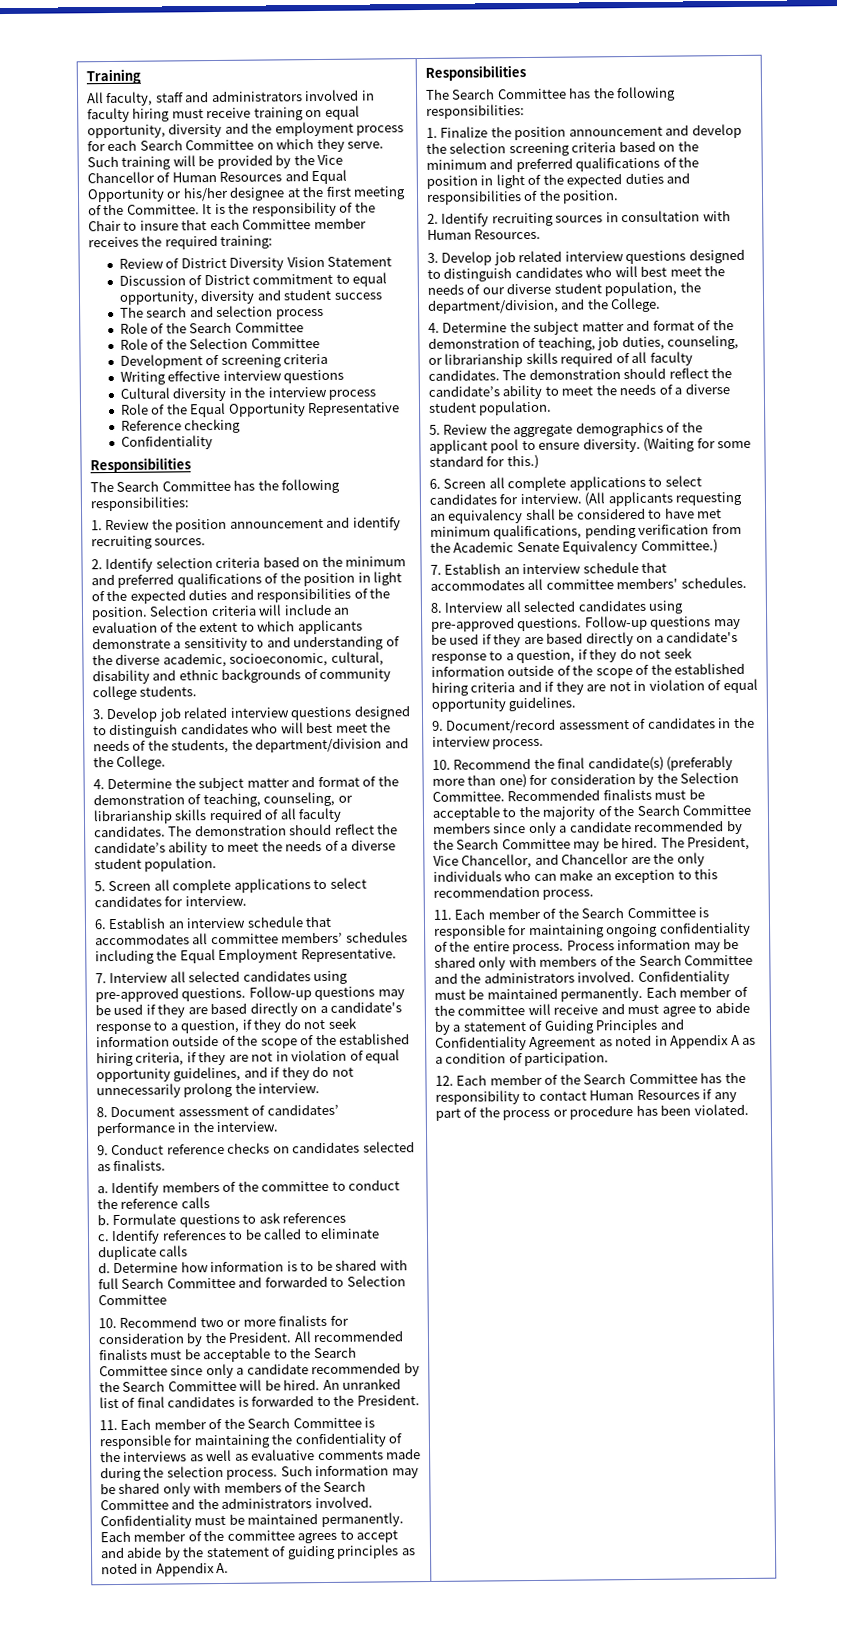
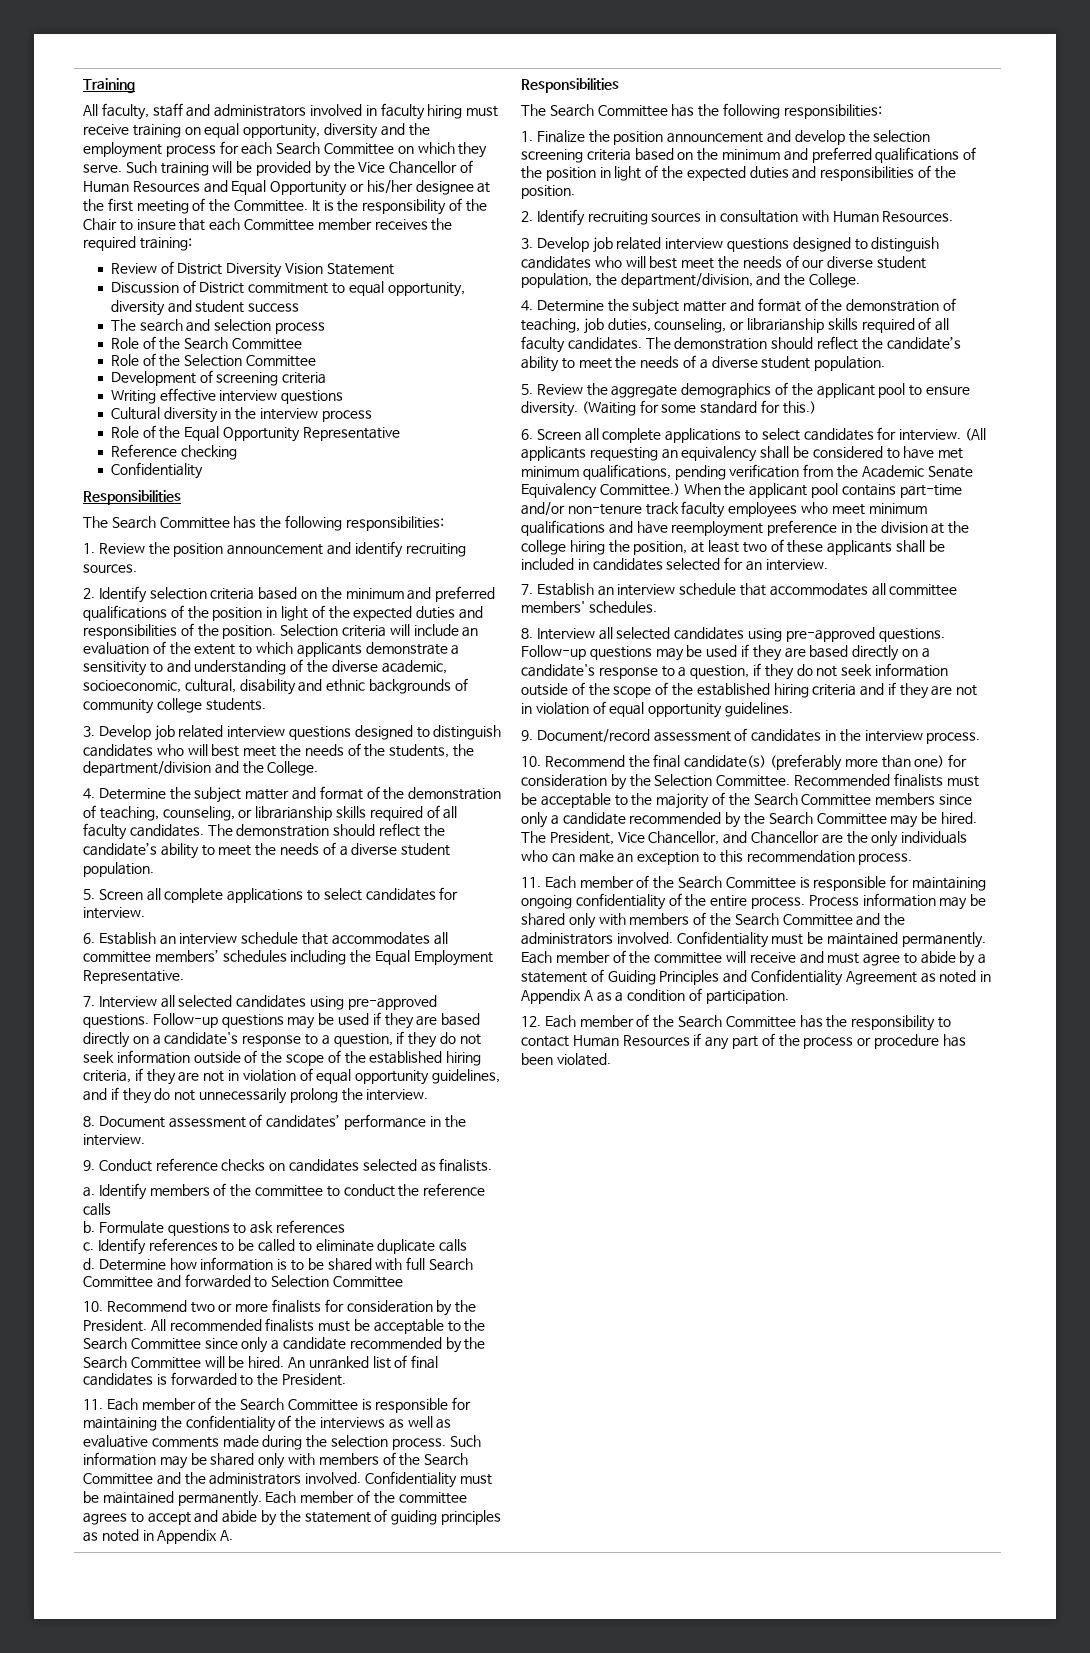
(718, 546) none -> [683,483,962,498] [521,501,927,518] [521,520,970,537] [521,539,945,555] [521,557,828,571] When the applicant pool contains part-time and/or non-tenure track faculty employees who meet minimum qualifications and have reemployment preference in the division at the college hiring the position, at least two of these applicants shall be included in candidates selected for an interview.

